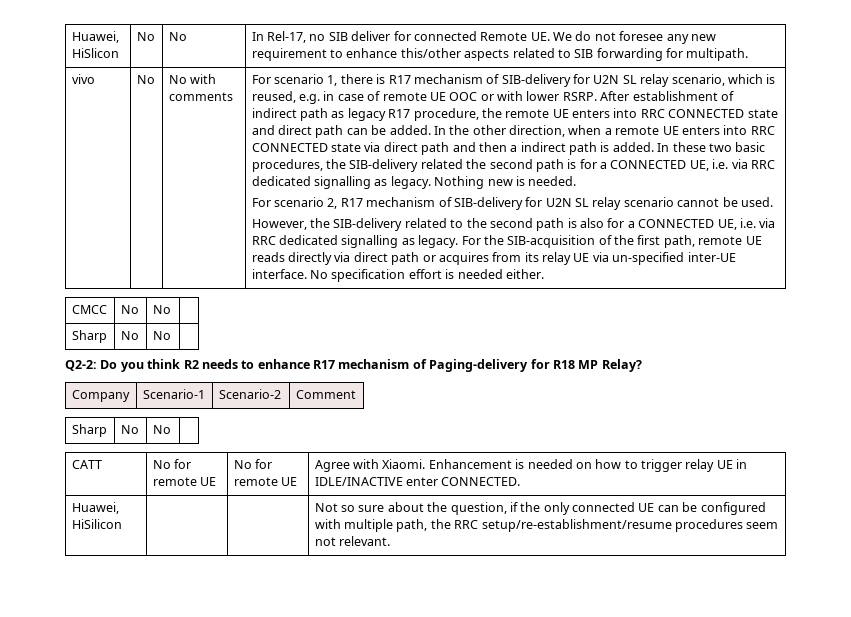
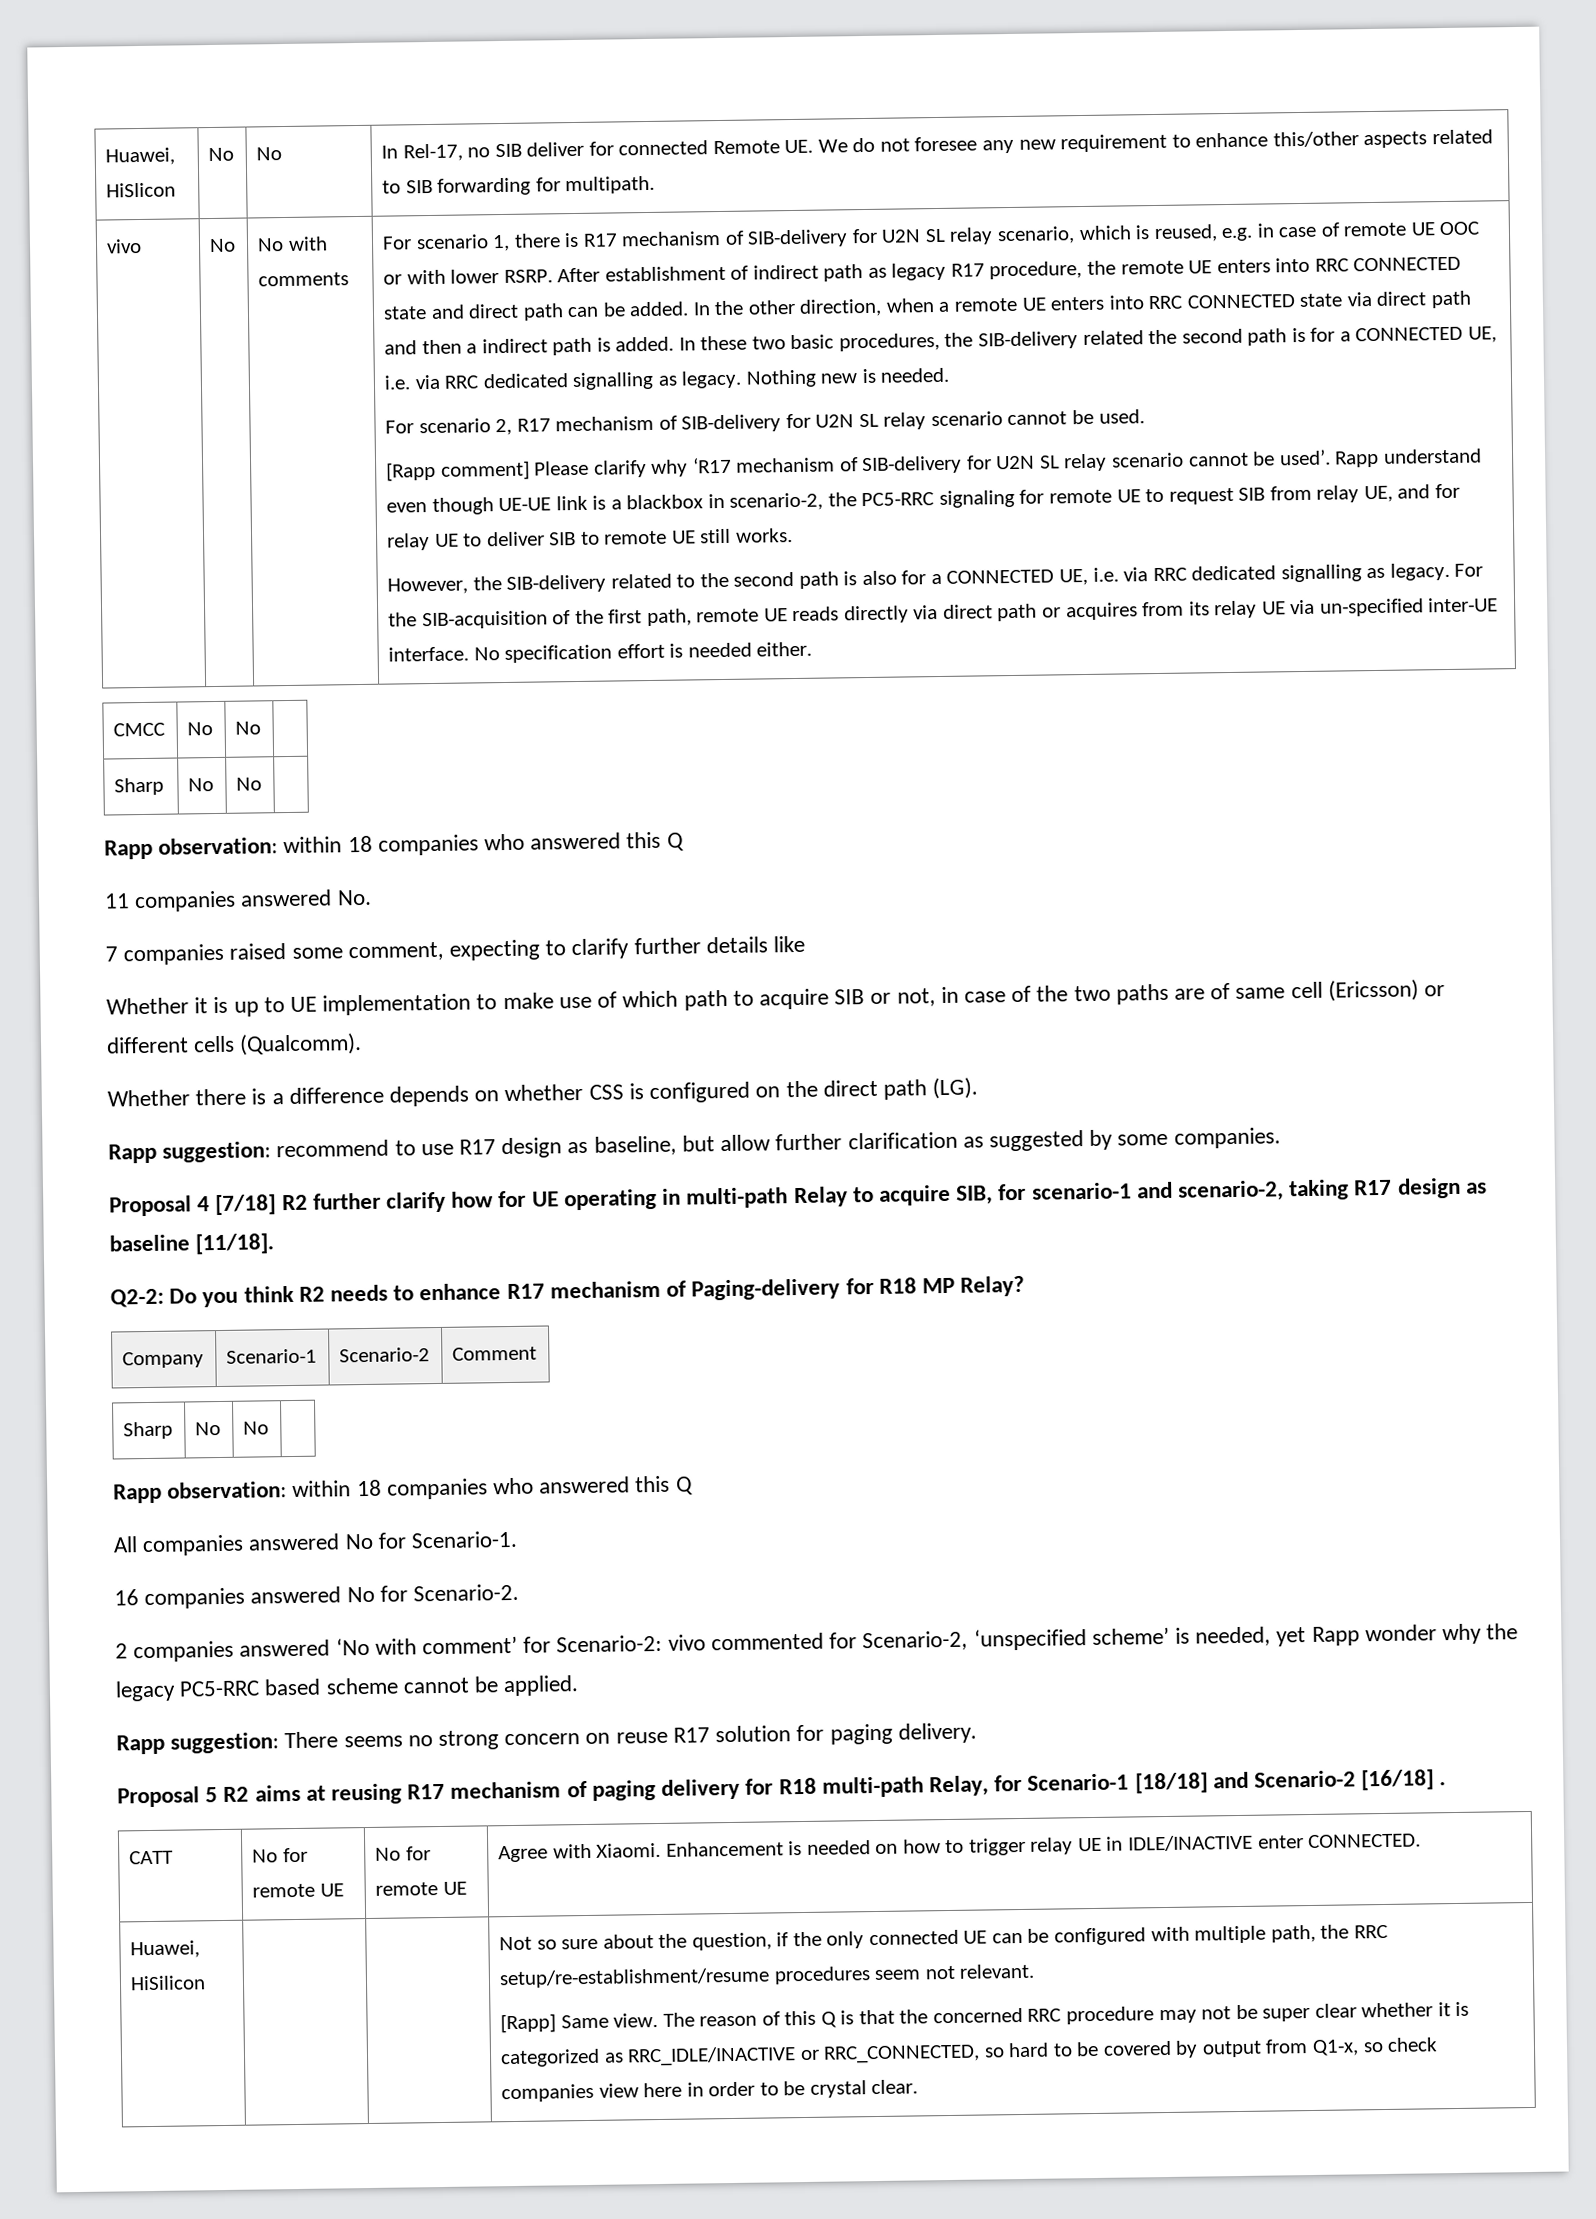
(773, 202) none -> [386,448,1482,482] [386,483,1460,515] [387,528,793,551] // [Rapp comment] Please clarify why ‘R17 mechanism of SIB-delivery for U2N SL relay scenario cannot be used’. Rapp understand even though UE-UE link is a blackbox in scenario-2, the PC5-RRC signaling for remote UE to request SIB from relay UE, and for relay UE to deliver SIB to remote UE still works.
(171, 335) none -> [104,831,684,860] [104,889,372,913] [105,935,806,966] [106,979,1446,1017] [106,1033,363,1056] [107,1077,979,1107] [108,1127,1281,1164] [109,1177,1487,1217] [109,1233,275,1255] // Rapp observation: within 18 companies who answered this Q // 11 companies answered No. // 7 companies raised some comment, expecting to clarify further details like // Whether it is up to UE implementation to make use of which path to acquire SIB or not, in case of the two paths are of same cell (Ericsson) or different cells (Qualcomm). // Whether there is a difference depends on whether CSS is configured on the direct path (LG). // Rapp suggestion: recommend to use R17 design as baseline, but allow further clarification as suggested by some companies. // Proposal 4 [7/18] R2 further clarify how for UE operating in multi-path Relay to acquire SIB, for scenario-1 and scenario-2, taking R17 design as baseline [11/18].
(171, 429) none -> [113,1475,693,1504] [113,1530,519,1557] [114,1583,520,1610] [115,1623,1519,1663] [115,1675,580,1702] [116,1722,977,1755] [117,1769,1447,1808] // Rapp observation: within 18 companies who answered this Q // All companies answered No for Scenario-1. // 16 companies answered No for Scenario-2. // 2 companies answered ‘No with comment’ for Scenario-2: vivo commented for Scenario-2, ‘unspecified scheme’ is needed, yet Rapp wonder why the legacy PC5-RRC based scheme cannot be applied. // Rapp suggestion: There seems no strong concern on reuse R17 solution for paging delivery. // Proposal 5 R2 aims at reusing R17 mechanism of paging delivery for R18 multi-path Relay, for Scenario-1 [18/18] and Scenario-2 [16/18] .
(391, 541) none -> [500,2001,1470,2034] [500,2037,1439,2068] [501,2079,919,2103] // [Rapp] Same view. The reason of this Q is that the concerned RRC procedure may not be super clear whether it is categorized as RRC_IDLE/INACTIVE or RRC_CONNECTED, so hard to be covered by output from Q1-x, so check companies view here in order to be crystal clear.

